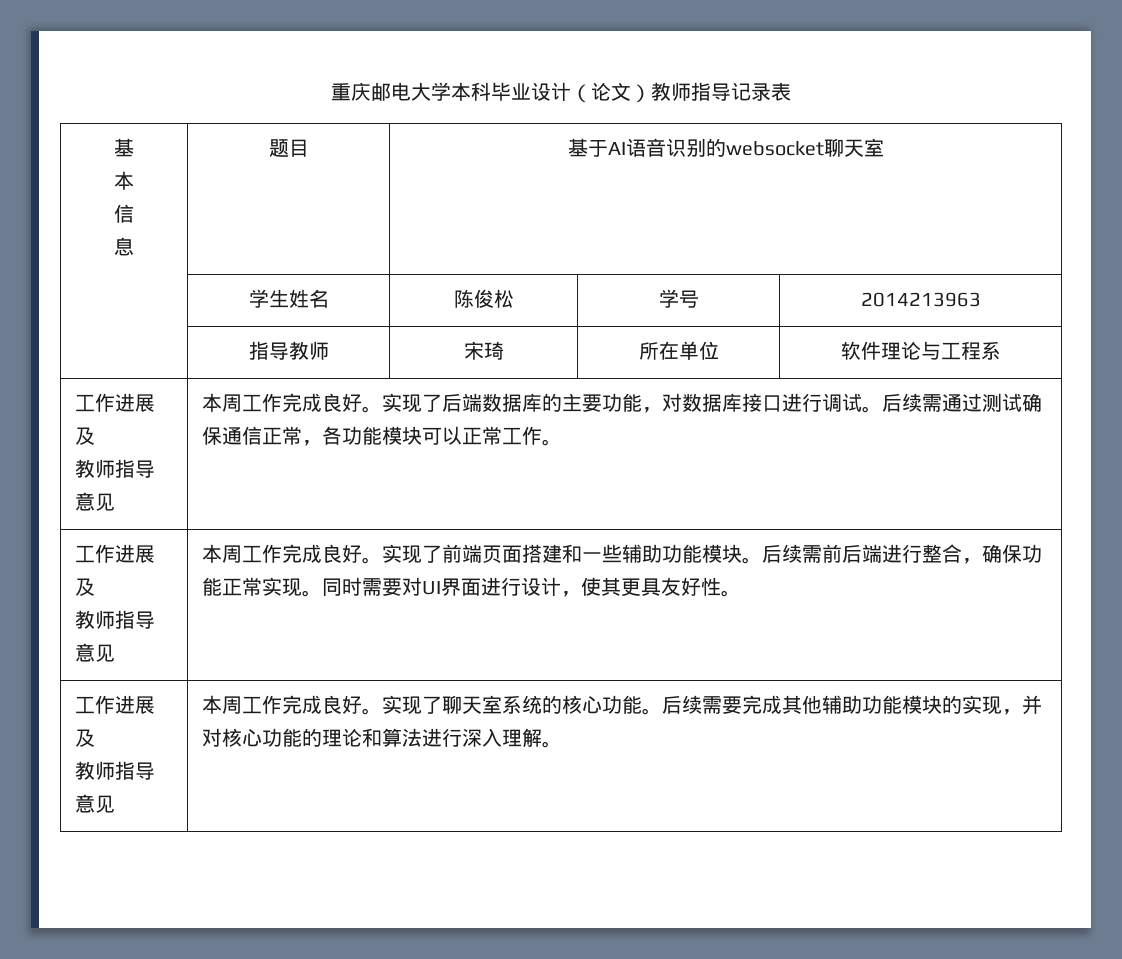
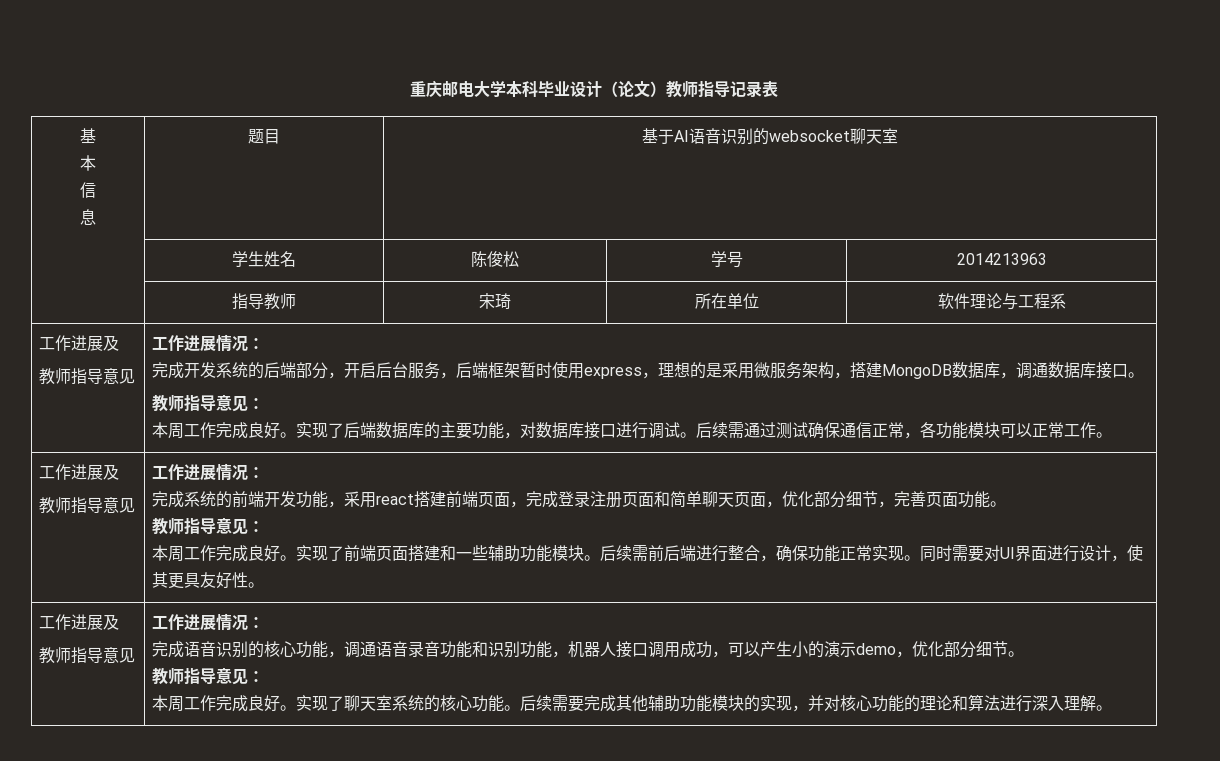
(116, 502) none -> [151,334,264,352] [151,362,1144,379] [151,394,264,412] 工作进展情况： // 完成开发系统的后端部分，开启后台服务，后端框架暂时使用express，理想的是采用微服务架构，搭建MongoDB数据库，调通数据库接口。 // 教师指导意见： //
(116, 653) none -> [151,463,264,481] [151,491,1006,508] [151,517,264,535] 工作进展情况： // 完成系统的前端开发功能，采用react搭建前端页面，完成登录注册页面和简单聊天页面，优化部分细节，完善页面功能。 // 教师指导意见： //
(116, 804) none -> [151,613,264,631] [151,641,1024,658] [151,667,264,685] 工作进展情况： // 完成语音识别的核心功能，调通语音录音功能和识别功能，机器人接口调用成功，可以产生小的演示demo，优化部分细节。 // 教师指导意见： //

